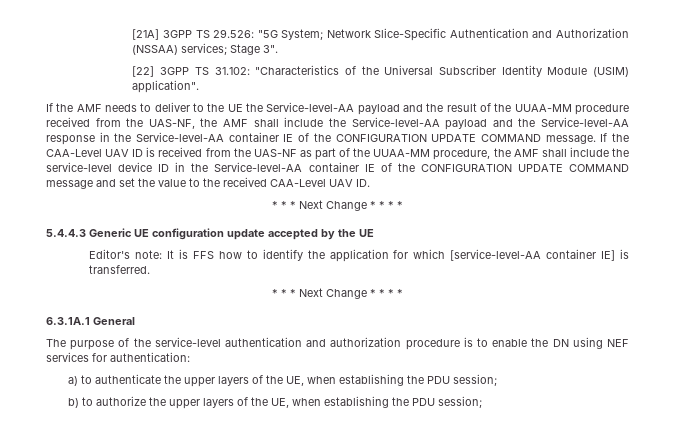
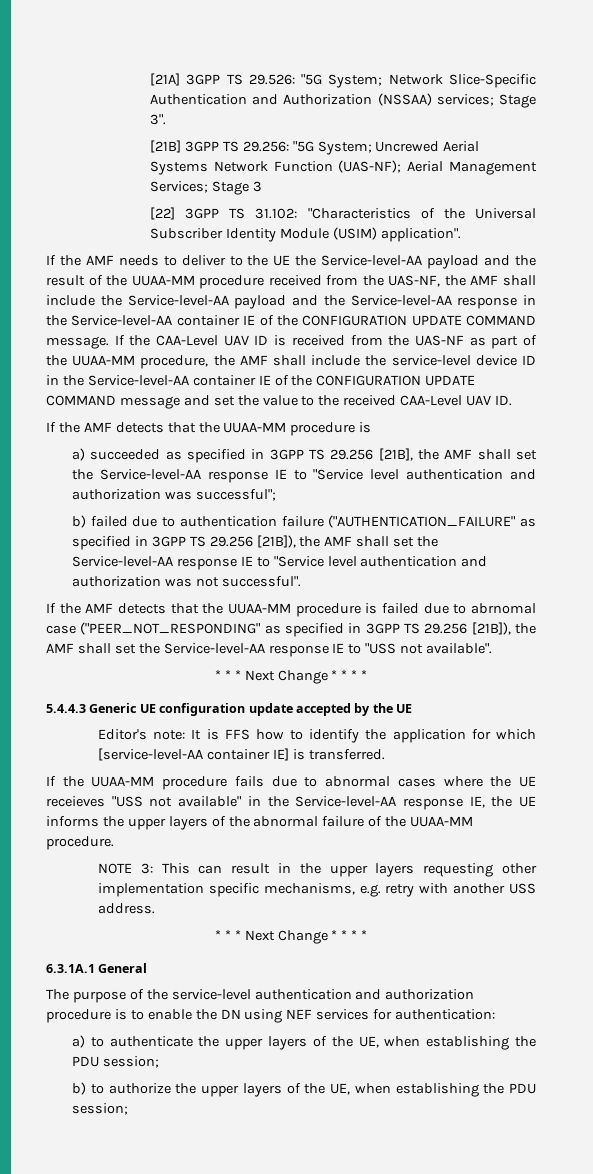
(279, 49) none -> [149,140,480,155] [149,160,537,175] [149,181,262,195] // [21B] 3GPP TS 29.256: "5G System; Uncrewed Aerial Systems Network Function (UAS-NF); Aerial Management Services; Stage 3
(370, 183) none -> [46,422,372,436] [71,448,537,463] [71,469,536,483] [71,489,276,501] [71,515,536,528] [71,535,439,550] [71,556,488,570] [71,576,301,587] [46,603,536,617] [46,622,536,637] [46,643,493,657] // If the AMF detects that the UUAA-MM procedure is // a) succeeded as specified in 3GPP TS 29.256 [21B], the AMF shall set the Service-level-AA response IE to "Service level authentication and authorization was successful"; // b) failed due to authentication failure ("AUTHENTICATION_FAILURE" as specified in 3GPP TS 29.256 [21B]), the AMF shall set the Service-level-AA response IE to "Service level authentication and authorization was not successful". // If the AMF detects that the UUAA-MM procedure is failed due to abrnomal case ("PEER_NOT_RESPONDING" as specified in 3GPP TS 29.256 [21B]), the AMF shall set the Service-level-AA response IE to "USS not available".
(151, 269) none -> [46,776,537,790] [46,796,536,810] [46,816,474,830] [46,836,114,850] [97,863,537,877] [97,883,537,897] [97,903,155,914] // If the UUAA-MM procedure fails due to abnormal cases where the UE receieves "USS not available" in the Service-level-AA response IE, the UE informs the upper layers of the abnormal failure of the UUAA-MM procedure. // NOTE 3: This can result in the upper layers requesting other implementation specific mechanisms, e.g. retry with another USS address.

